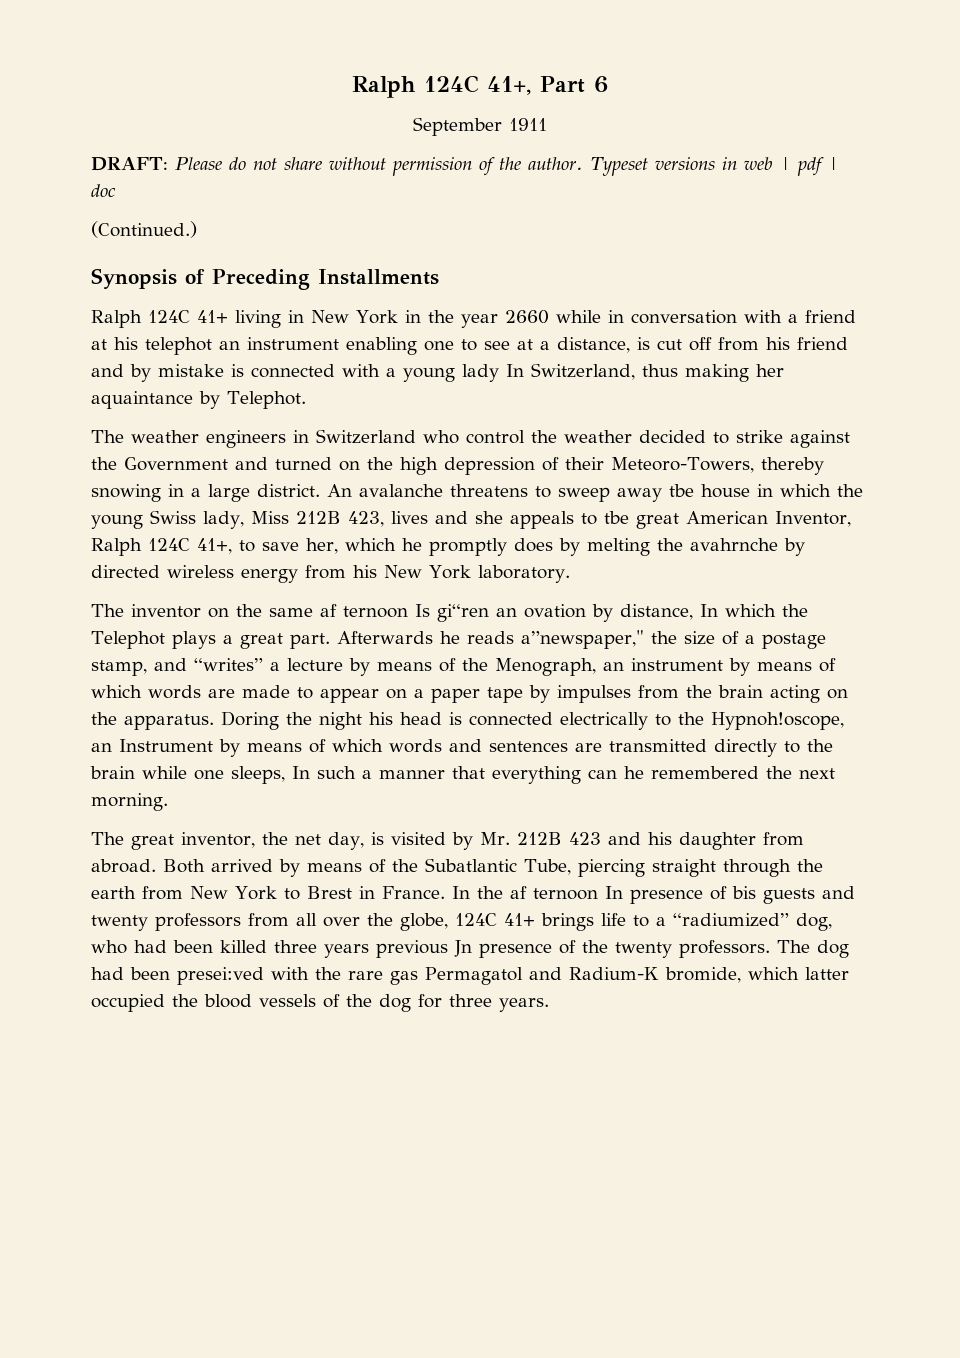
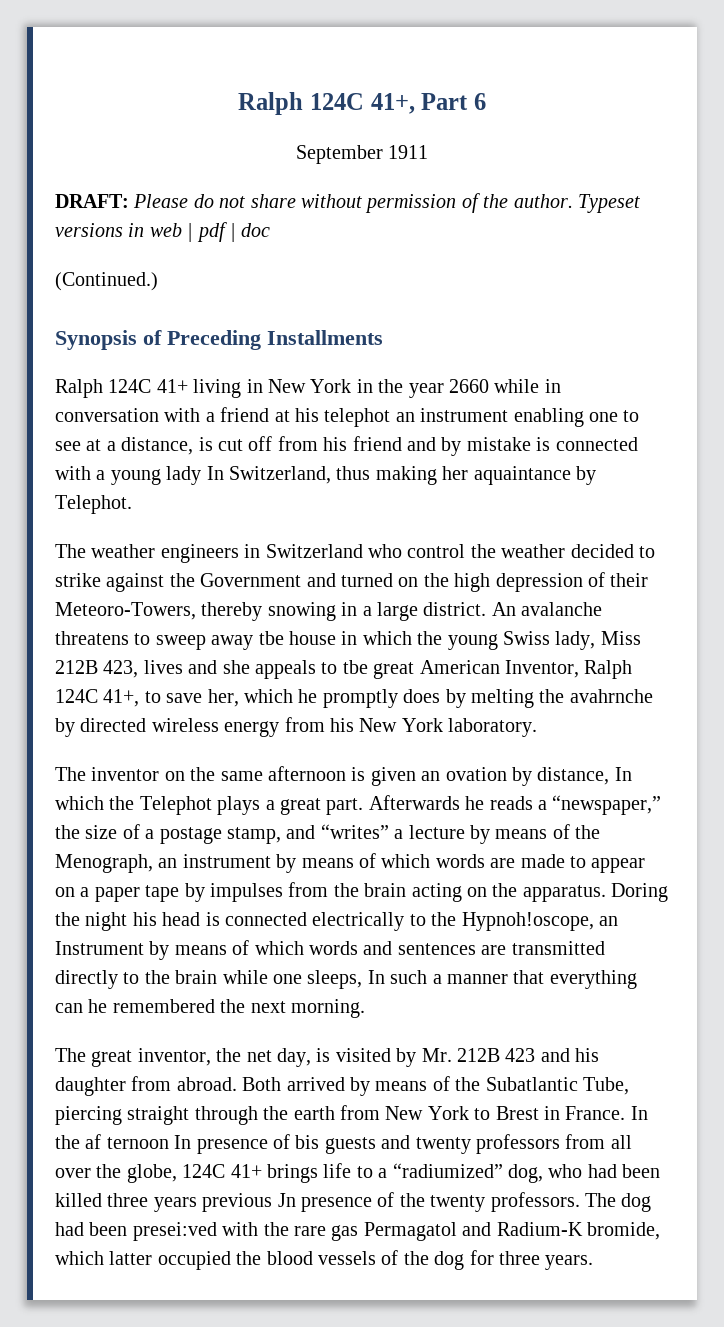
[320,604,489,622] af ternoon Is gi“ren -> [268,766,416,786] afternoon is given
[520,630,644,649] a”newspaper," -> [537,795,662,815] a “newspaper,”

